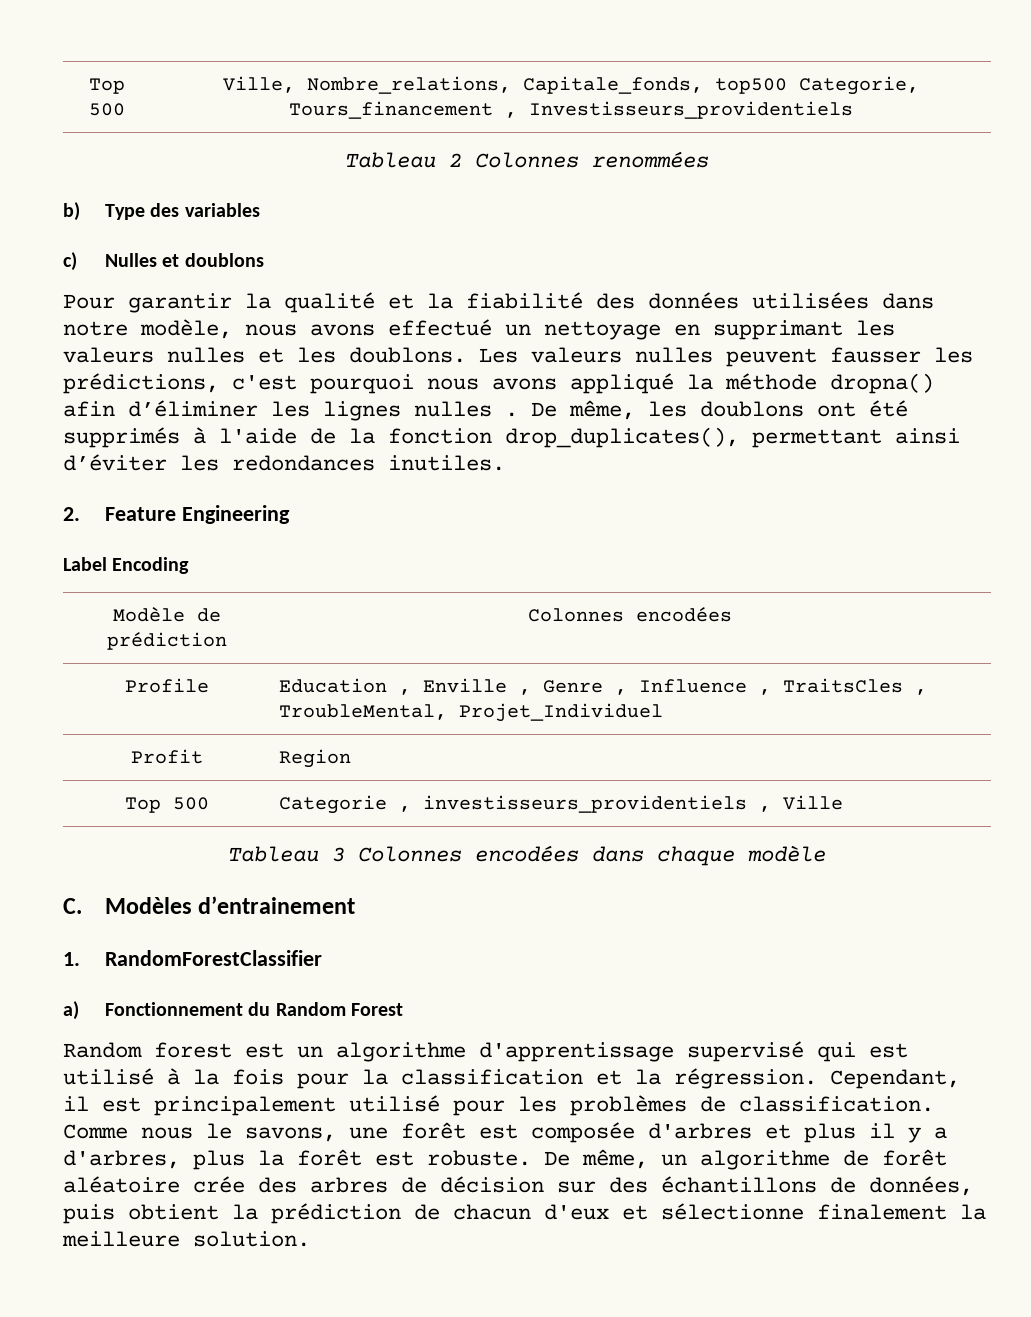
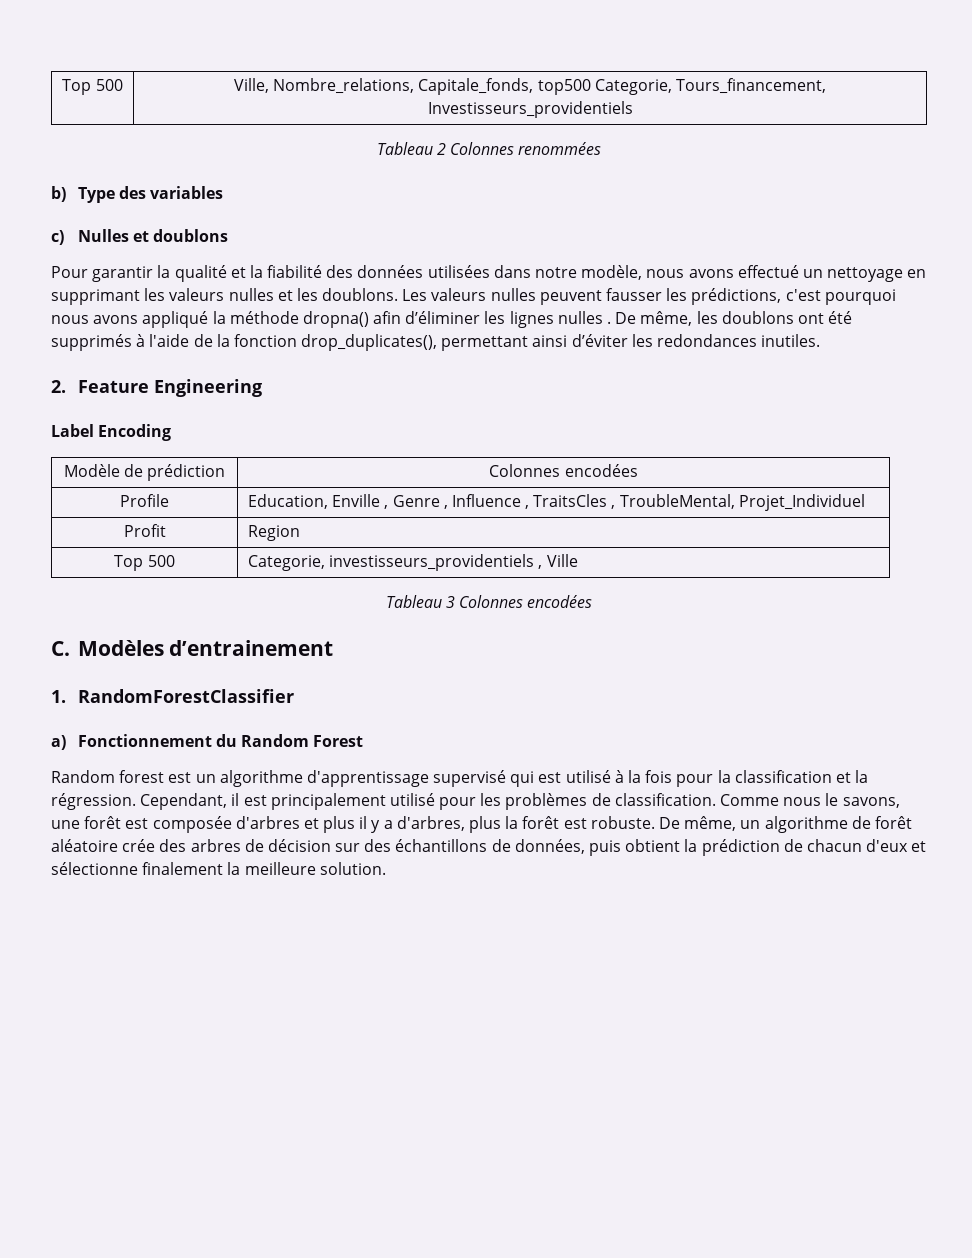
[288,101,517,119] Tours_financement , -> [675,78,826,94] Tours_financement,
[279,678,412,695] Education , -> [247,494,328,509] Education,
[279,795,412,814] Categorie , -> [247,555,325,571] Categorie,
[592,845,826,866] dans chaque modèle -> (593, 601) none

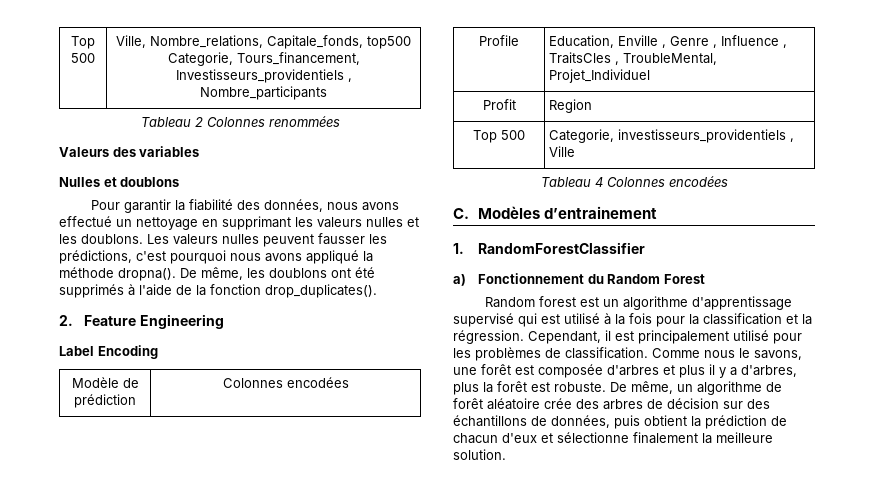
(633, 109) none -> [347,78,352,82] [200,86,327,100] , Nombre_participants
[51,186,115,203] b) Type -> [59,147,109,157] Valeurs
[51,230,64,245] c) -> (200, 151) none
[174,265,643,282] qualité et la fiabilité des données utilisées dans notre modèle, -> [188,199,323,212] fiabilité des données,
[302,311,612,328] dropna() afin d’éliminer les lignes nulles . -> [118,268,176,281] dropna().
[301,334,821,351] drop_duplicates(), permettant ainsi d’éviter les redondances inutiles. -> [265,284,377,298] drop_duplicates().
[445,596,455,608] 3 -> [594,177,603,187] 4

